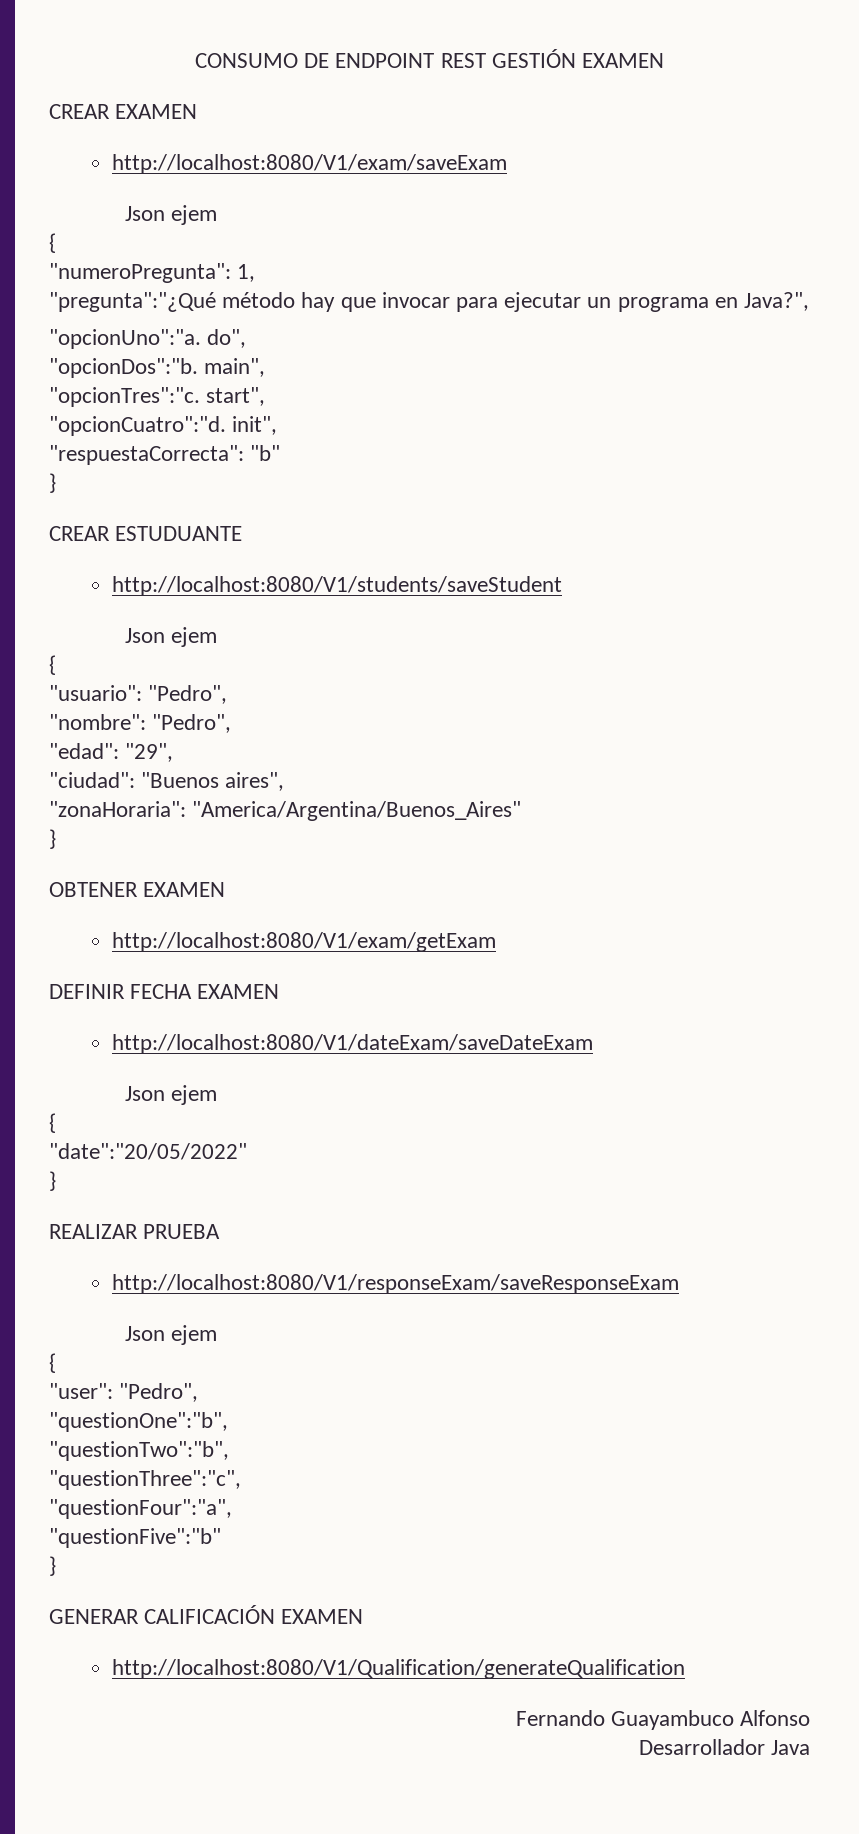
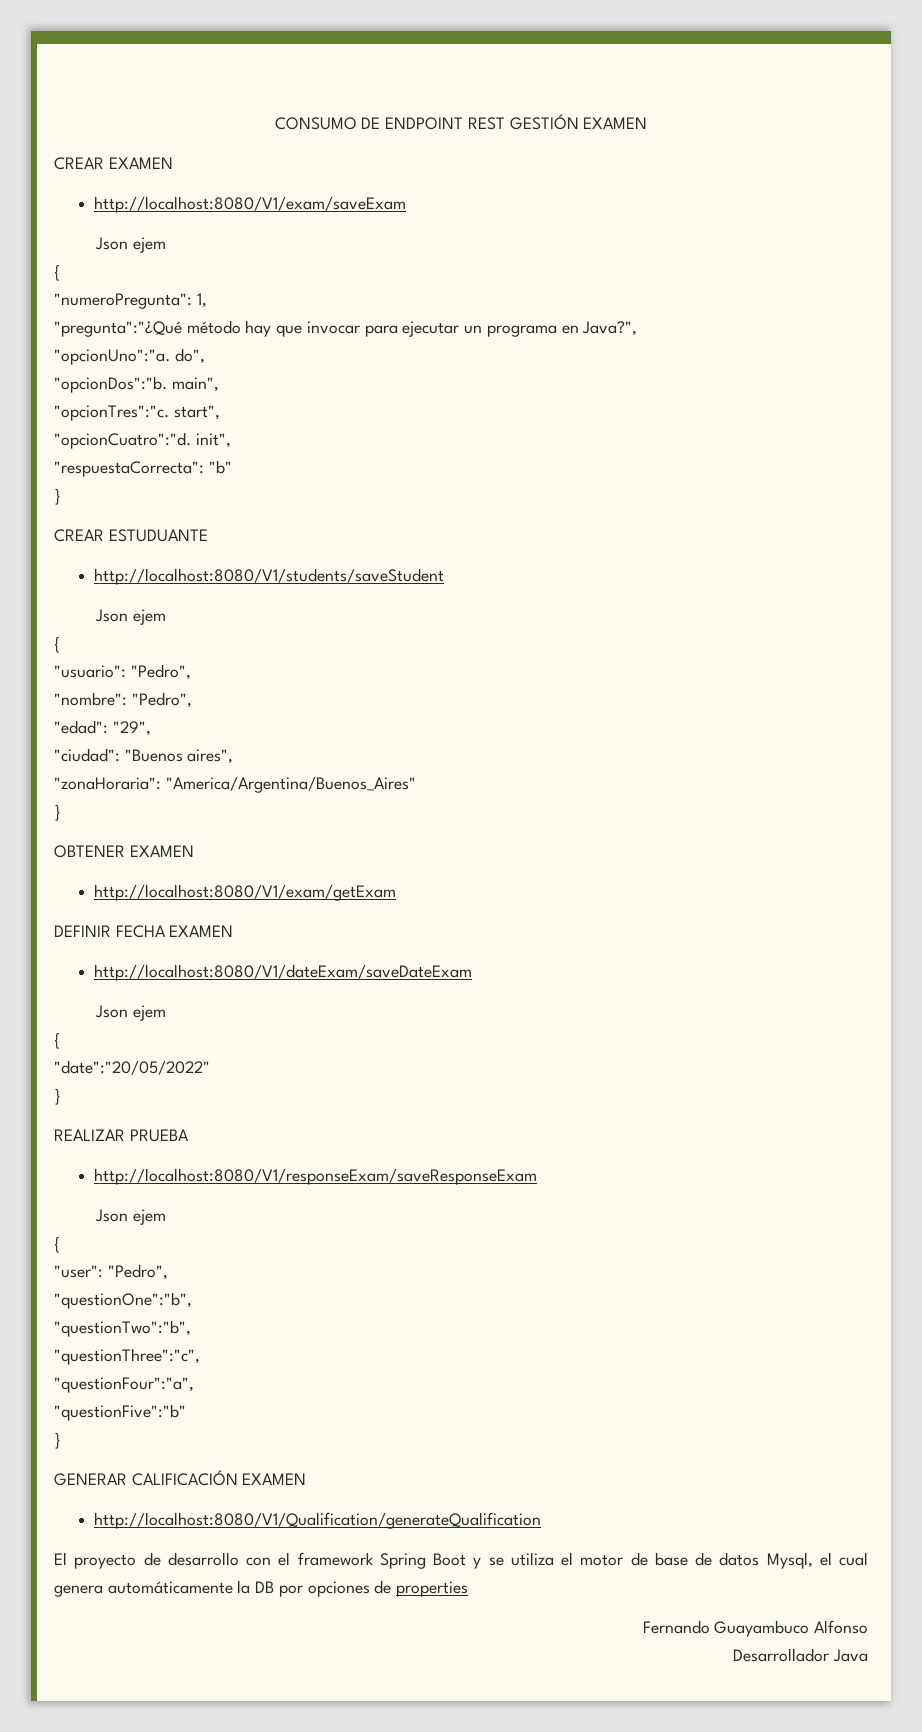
(686, 1669) none -> [54,1552,868,1569] [54,1580,469,1597] // El proyecto de desarrollo con el framework Spring Boot y se utiliza el motor de base de datos Mysql, el cual genera automáticamente la DB por opciones de properties

